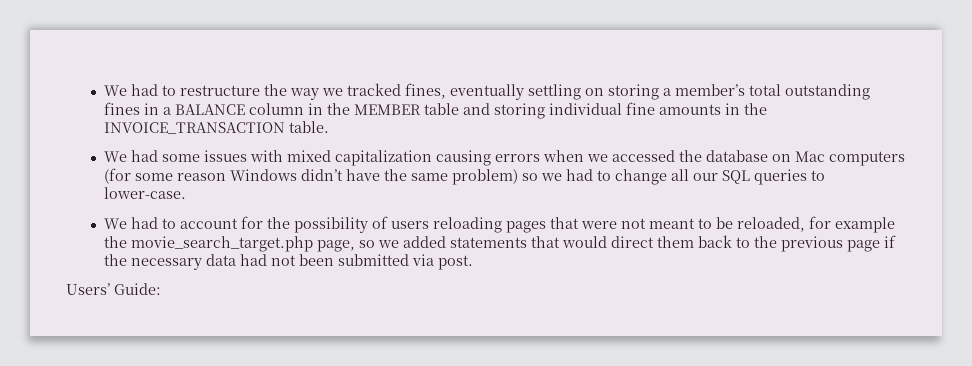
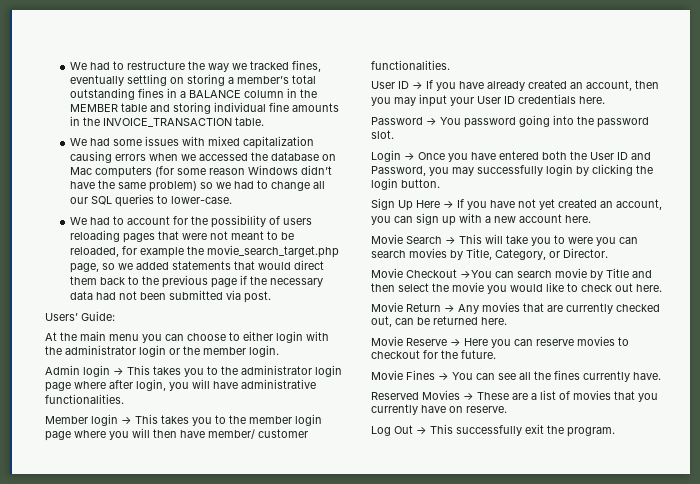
(161, 289) none -> [45,331,329,343] [45,345,279,357] [45,365,342,377] [45,379,316,392] [45,394,124,404] [45,414,322,426] [45,428,308,441] [371,60,450,70] [371,80,659,91] [371,94,605,107] [371,115,649,128] [371,130,394,139] [371,150,651,162] [371,164,653,176] [371,178,440,190] [371,198,662,211] [371,213,591,226] [371,234,638,246] [371,248,608,260] [371,268,652,280] [371,282,662,294] [371,302,660,314] [371,316,507,327] [371,336,629,348] [371,350,496,359] [371,370,661,382] [371,390,658,402] [371,404,507,415] [371,424,615,437] // At the main menu you can choose to either login with the administrator login or the member login. // Admin login → This takes you to the administrator login page where after login, you will have administrative functionalities. // Member login → This takes you to the member login page where you will then have member/ customer functionalities. // User ID → If you have already created an account, then you may input your User ID credentials here. // Password → You password going into the password slot. // Login → Once you have entered both the User ID and Password, you may successfully login by clicking the login button. // Sign Up Here → If you have not yet created an account, you can sign up with a new account here. // Movie Search → This will take you to were you can search movies by Title, Category, or Director. // Movie Checkout →You can search movie by Title and then select the movie you would like to check out here. // Movie Return → Any movies that are currently checked out, can be returned here. // Movie Reserve → Here you can reserve movies to checkout for the future. // Movie Fines → You can see all the fines currently have. // Reserved Movies → These are a list of movies that you currently have on reserve. // Log Out → This successfully exit the program.

